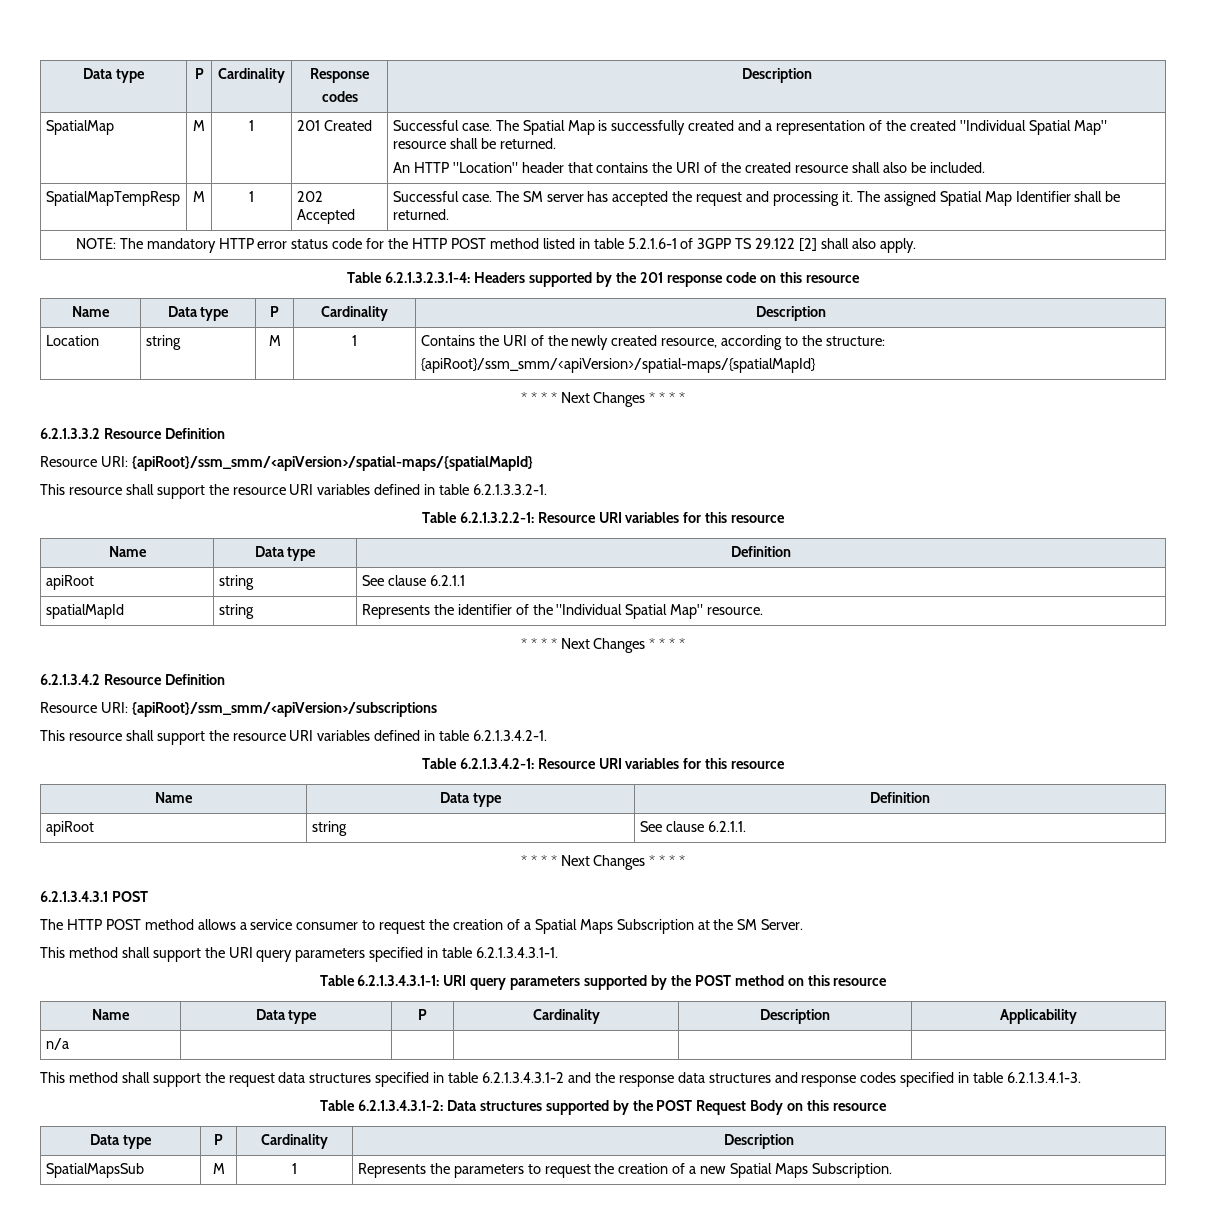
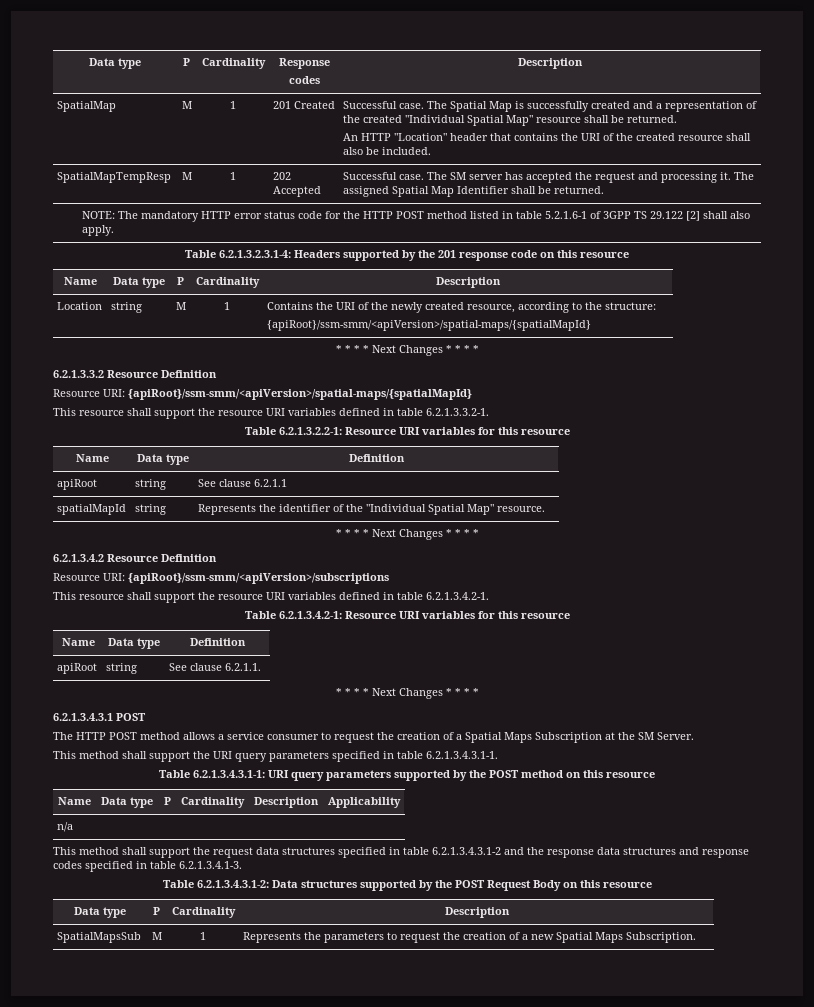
[420,358,816,373] {apiRoot}/ssm_smm/<apiVersion>/spatial-maps/{spatialMapId} -> [267,320,592,331] {apiRoot}/ssm-smm/<apiVersion>/spatial-maps/{spatialMapId}
[131,456,533,471] {apiRoot}/ssm_smm/<apiVersion>/spatial-maps/{spatialMapId} -> [128,389,472,400] {apiRoot}/ssm-smm/<apiVersion>/spatial-maps/{spatialMapId}
[131,702,437,717] {apiRoot}/ssm_smm/<apiVersion>/subscriptions -> [128,573,389,584] {apiRoot}/ssm-smm/<apiVersion>/subscriptions

